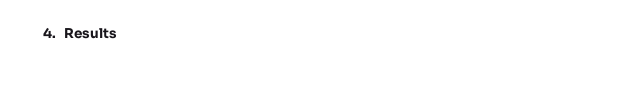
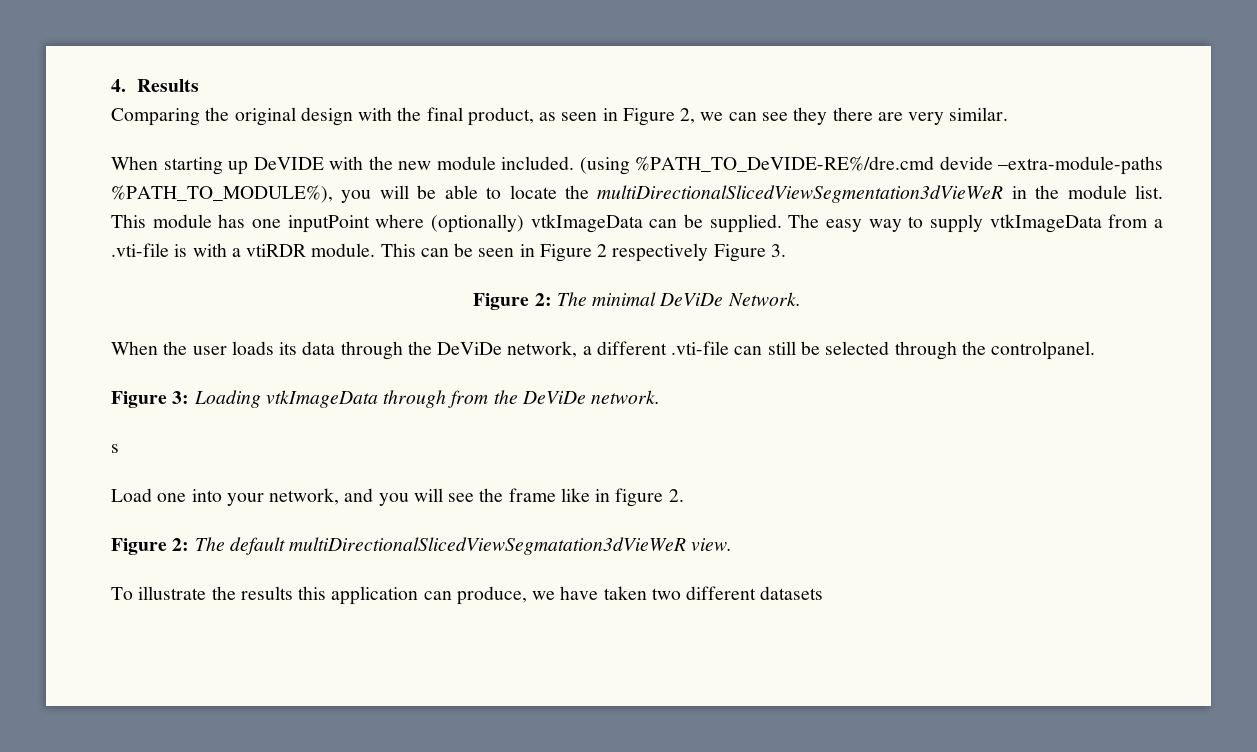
(117, 33) none -> [111,107,1009,126] [111,156,1163,175] [111,185,1163,203] [111,214,1163,233] [111,243,786,262] [473,292,801,310] [111,341,1096,360] [111,390,661,408] [111,444,119,453] [111,488,684,507] [111,537,733,555] [111,586,824,605] // Comparing the original design with the final product, as seen in Figure 2, we can see they there are very similar. // When starting up DeVIDE with the new module included. (using %PATH_TO_DeVIDE-RE%/dre.cmd devide –extra-module-paths %PATH_TO_MODULE%), you will be able to locate the multiDirectionalSlicedViewSegmentation3dVieWeR in the module list. This module has one inputPoint where (optionally) vtkImageData can be supplied. The easy way to supply vtkImageData from a .vti-file is with a vtiRDR module. This can be seen in Figure 2 respectively Figure 3. // Figure 2: The minimal DeViDe Network. // When the user loads its data through the DeViDe network, a different .vti-file can still be selected through the controlpanel. // Figure 3: Loading vtkImageData through from the DeViDe network. // s // Load one into your network, and you will see the frame like in figure 2. // Figure 2: The default multiDirectionalSlicedViewSegmatation3dVieWeR view. // To illustrate the results this application can produce, we have taken two different datasets

